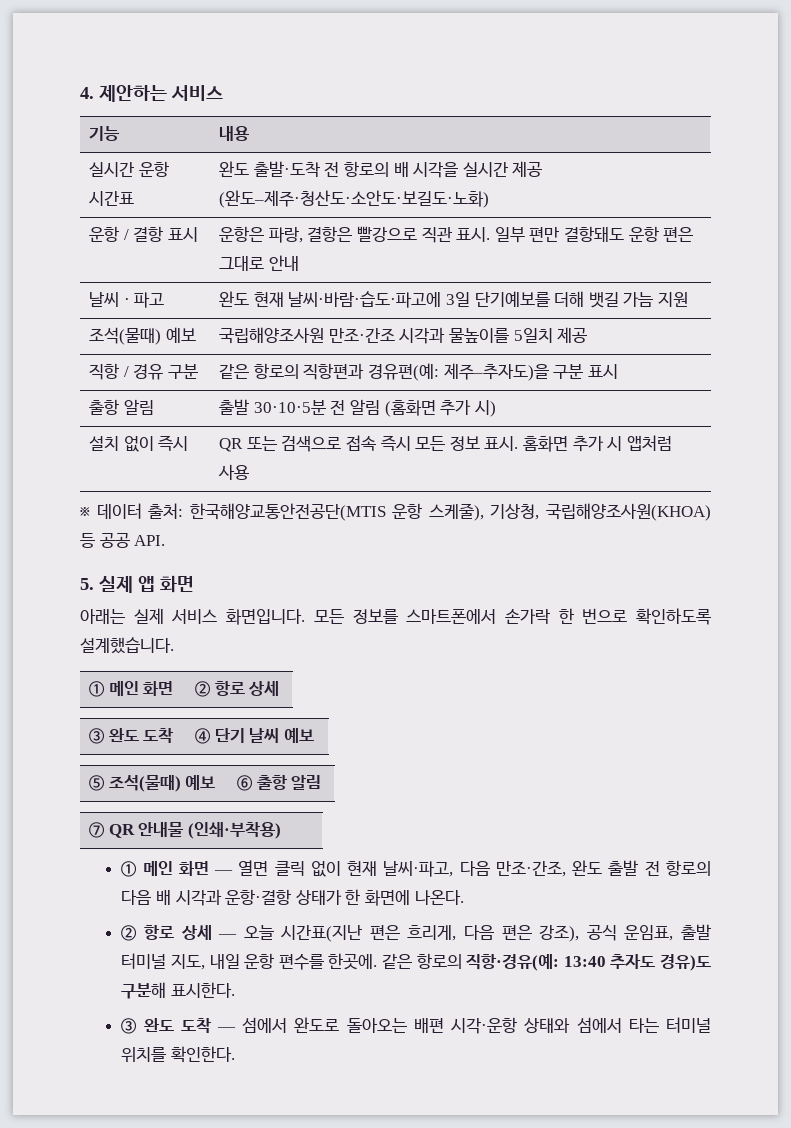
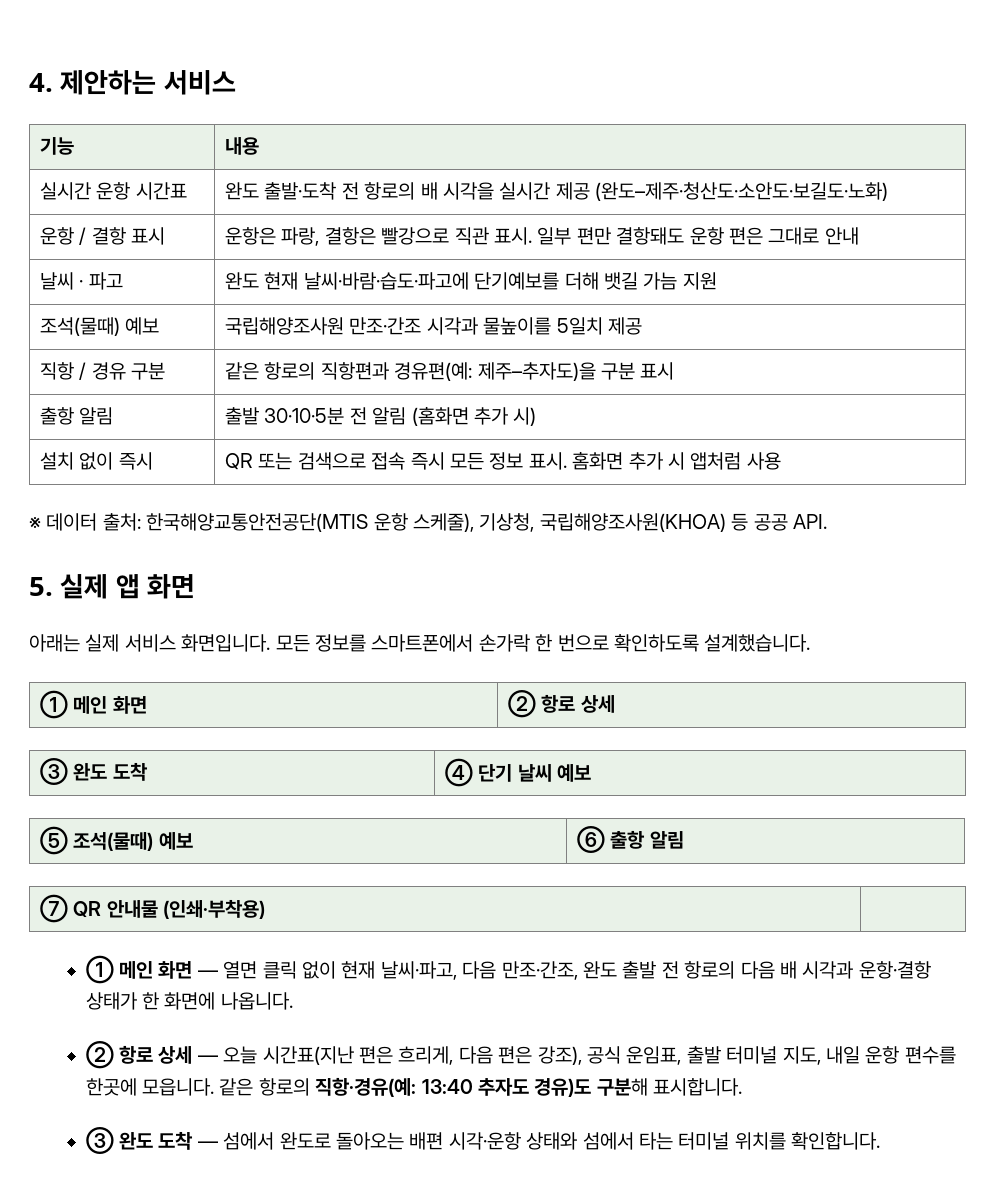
[445,292,470,307] 3일 -> (469, 281) none
[414,890,464,905] 나온다. -> [220,992,293,1010] 나옵니다.
[328,953,378,970] 한곳에. -> [85,1078,215,1096] 한곳에 모읍니다.
[170,982,235,998] 표시한다. -> [653,1078,743,1096] 표시합니다.
[170,1046,235,1063] 확인한다. -> [791,1132,881,1150] 확인합니다.

